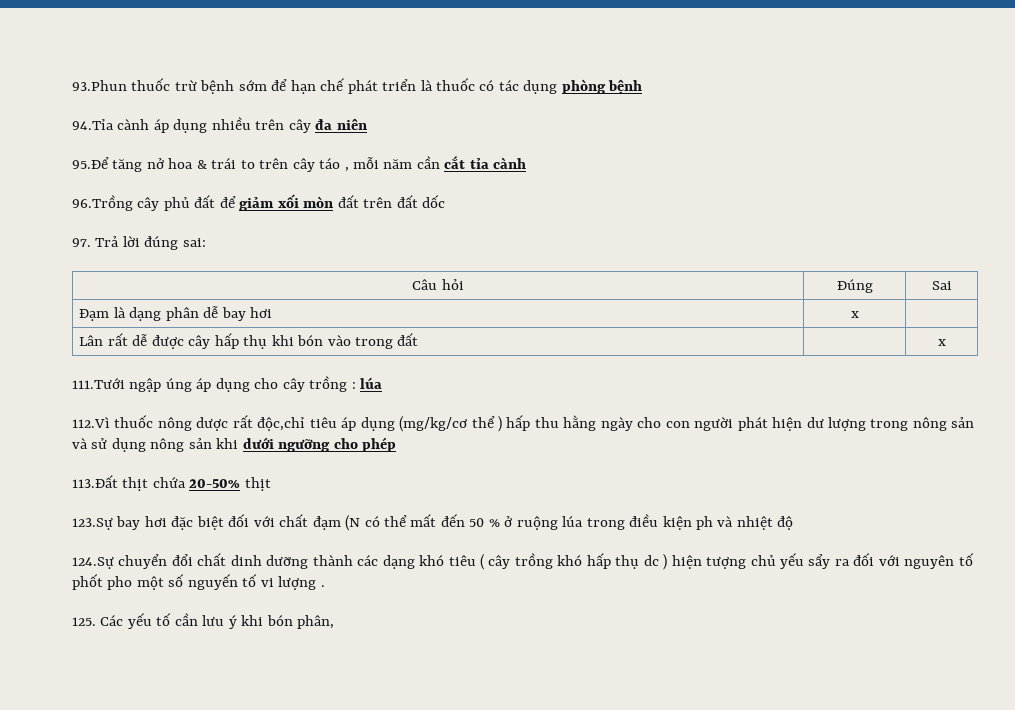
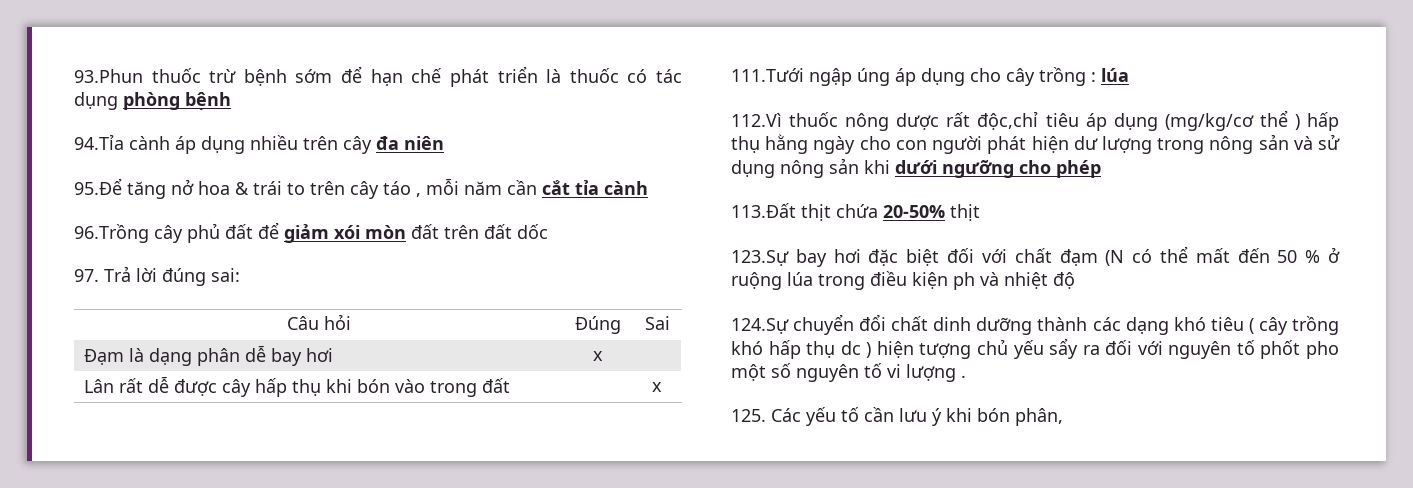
[277,194,299,208] xối -> [334,225,360,239] xói
[534,417,559,428] thu -> [731,136,760,153] thụ
[187,574,238,590] nguyến -> [796,364,859,382] nguyên

